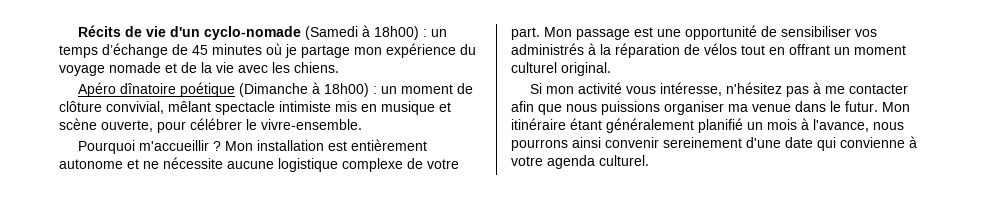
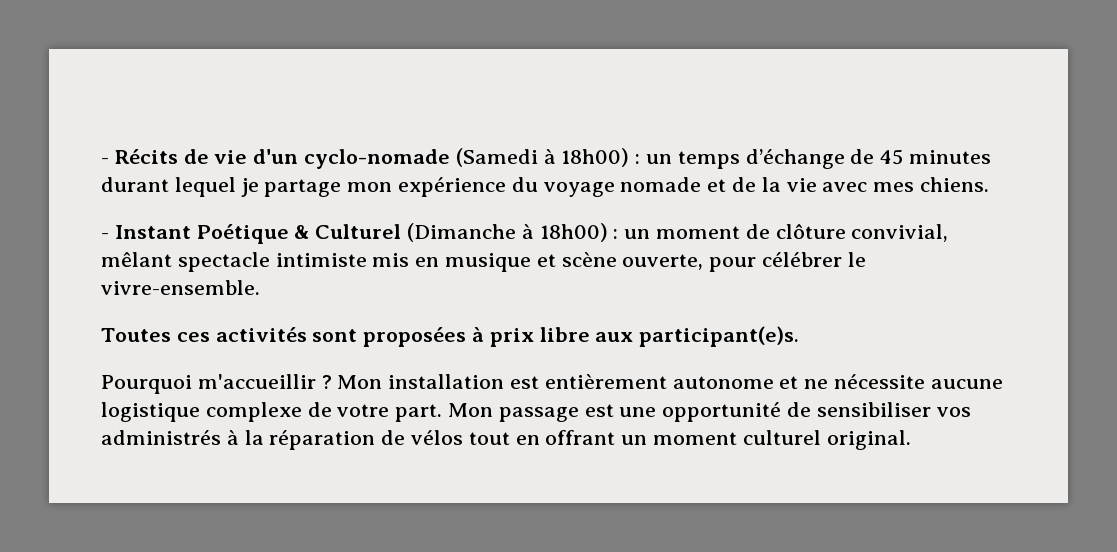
(78, 31) none -> [101,158,109,164] -
[266,43,282,55] où -> [101,177,236,197] durant lequel
[272,62,290,73] les -> [873,182,915,192] mes
[78,82,236,97] Apéro dînatoire poétique -> [101,224,402,244] - Instant Poétique & Culturel
(362, 124) none -> [101,326,800,347] // Toutes ces activités sont proposées à prix libre aux participant(e)s.
[530,82,909,97] [511,101,910,115] [511,118,904,133] [511,136,917,151] [511,155,649,169] // Si mon activité vous intéresse, n'hésitez pas à me contacter afin que nous puissions organiser ma venue dans le futur. Mon itinéraire étant généralement planifié un mois à l'avance, nous pourrons ainsi convenir sereinement d'une date qui convienne à votre agenda culturel. -> (911, 440) none

